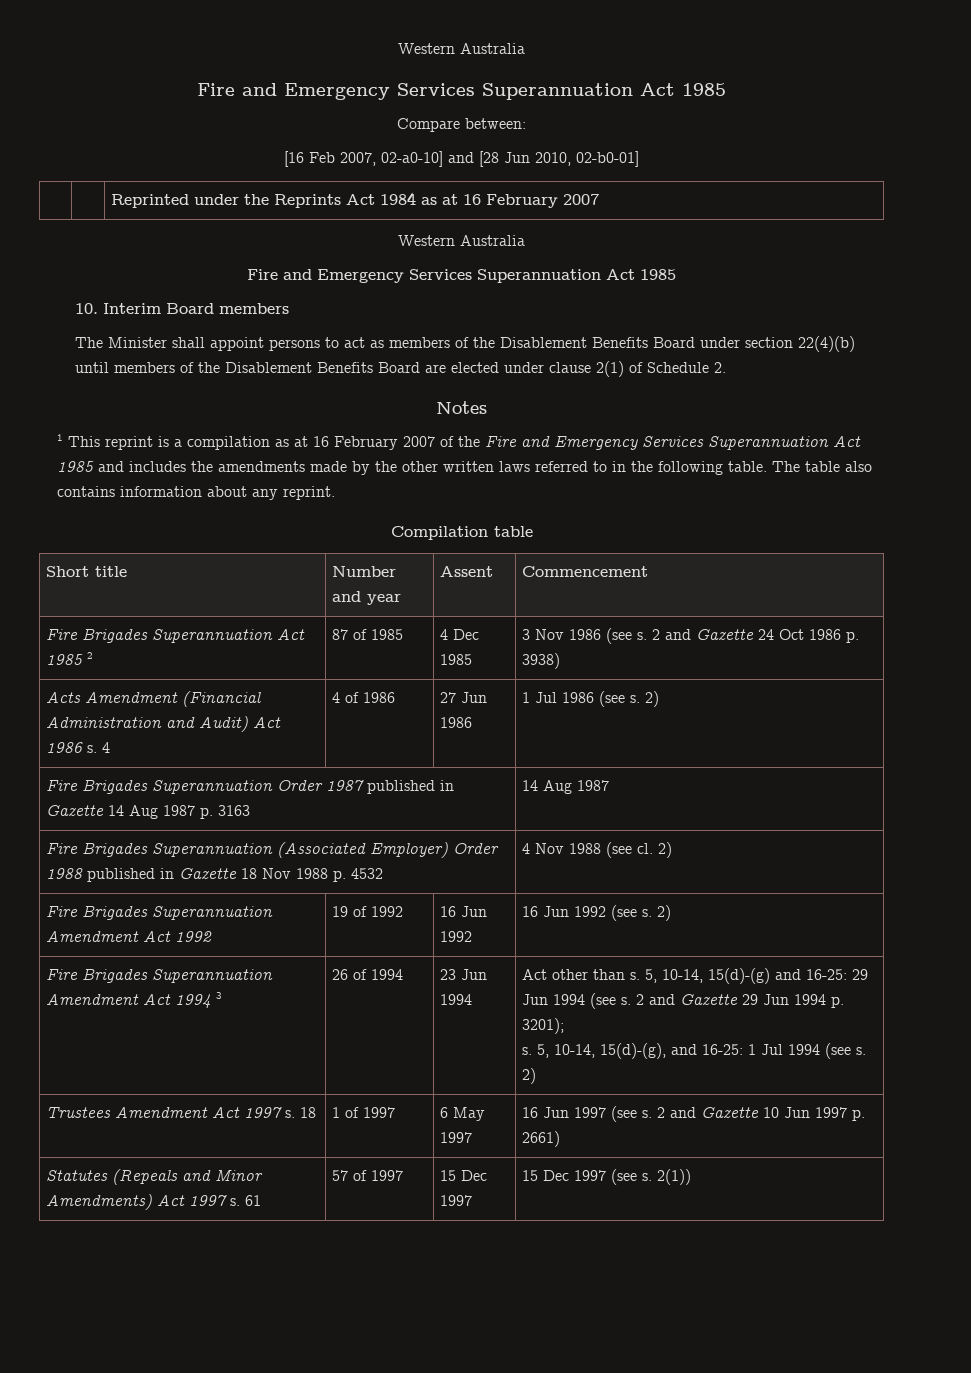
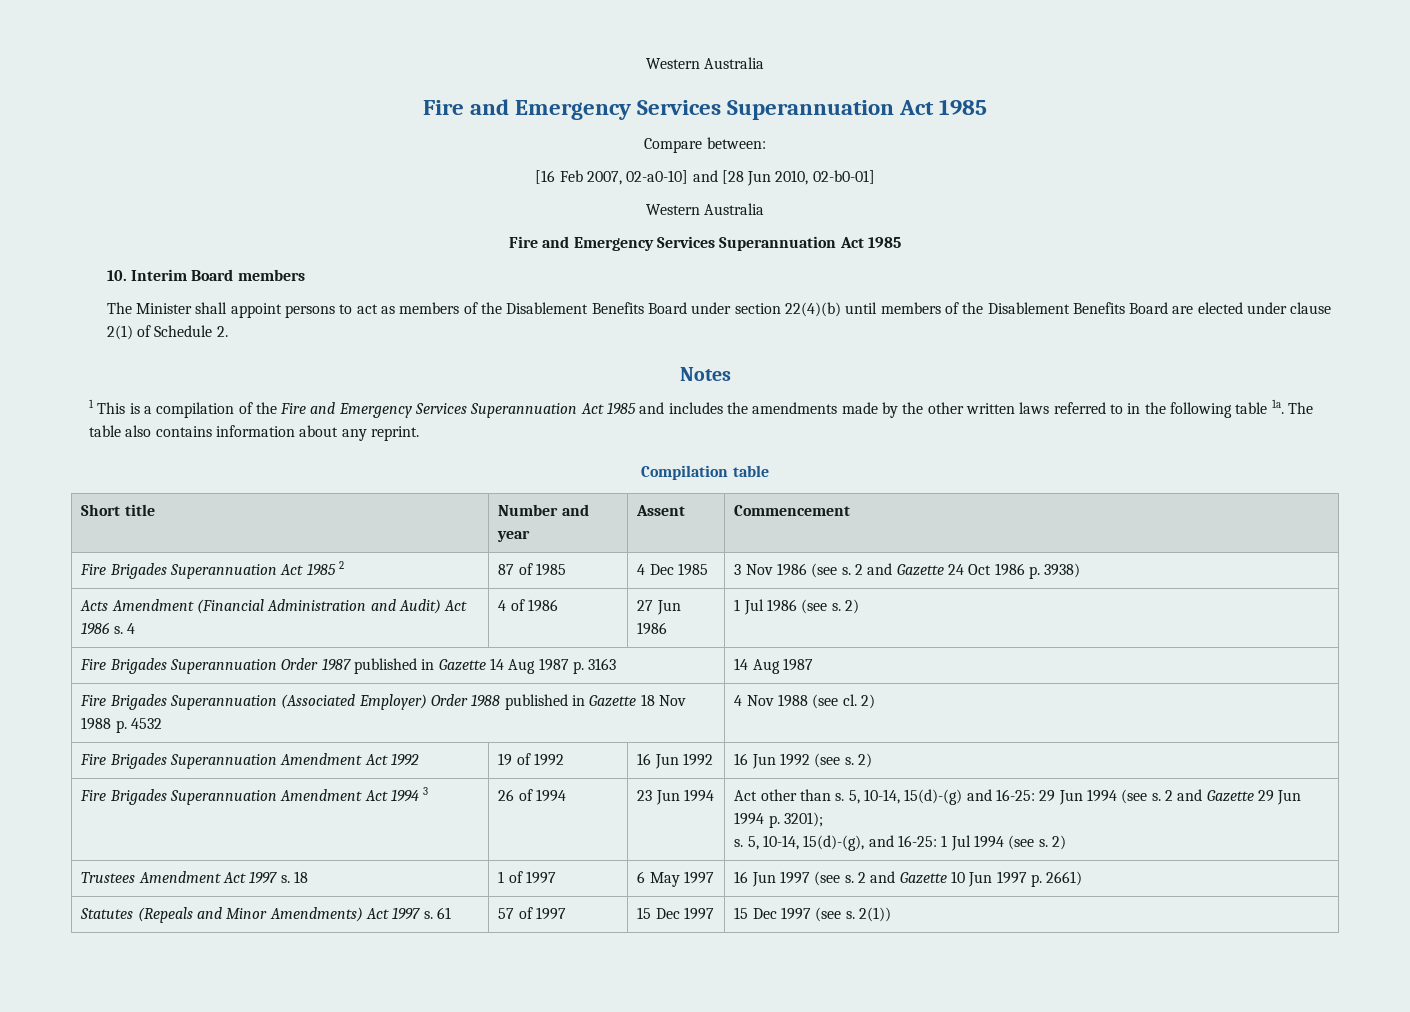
[110,192,599,208] // | | Reprinted under the Reprints Act 1984 as at 16 February 2007 -> (875, 177) none
[105,436,154,450] reprint -> (126, 408) none
[275,436,436,450] as at 16 February 2007 -> (235, 410) none
[728,461,768,472] table. -> [1235,399,1284,414] table 1a.

